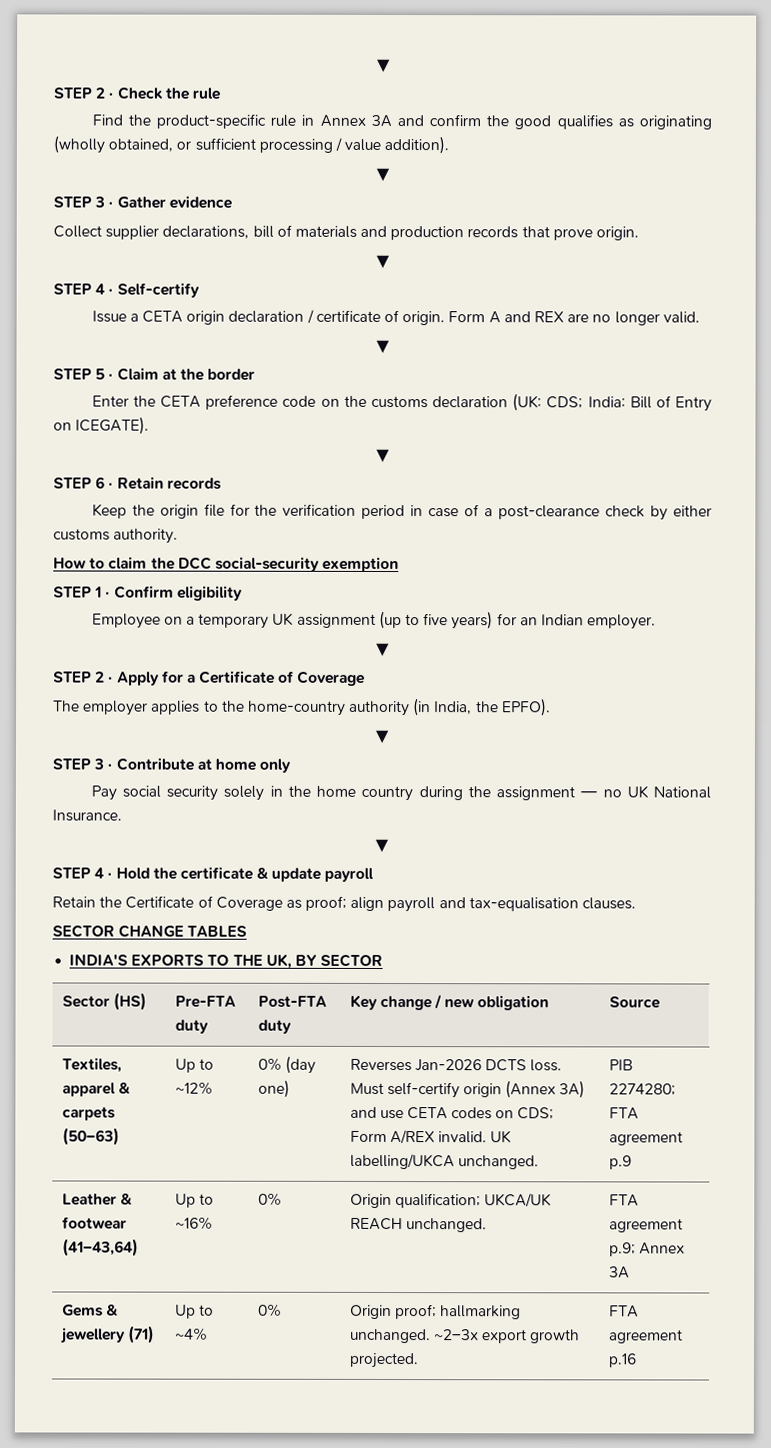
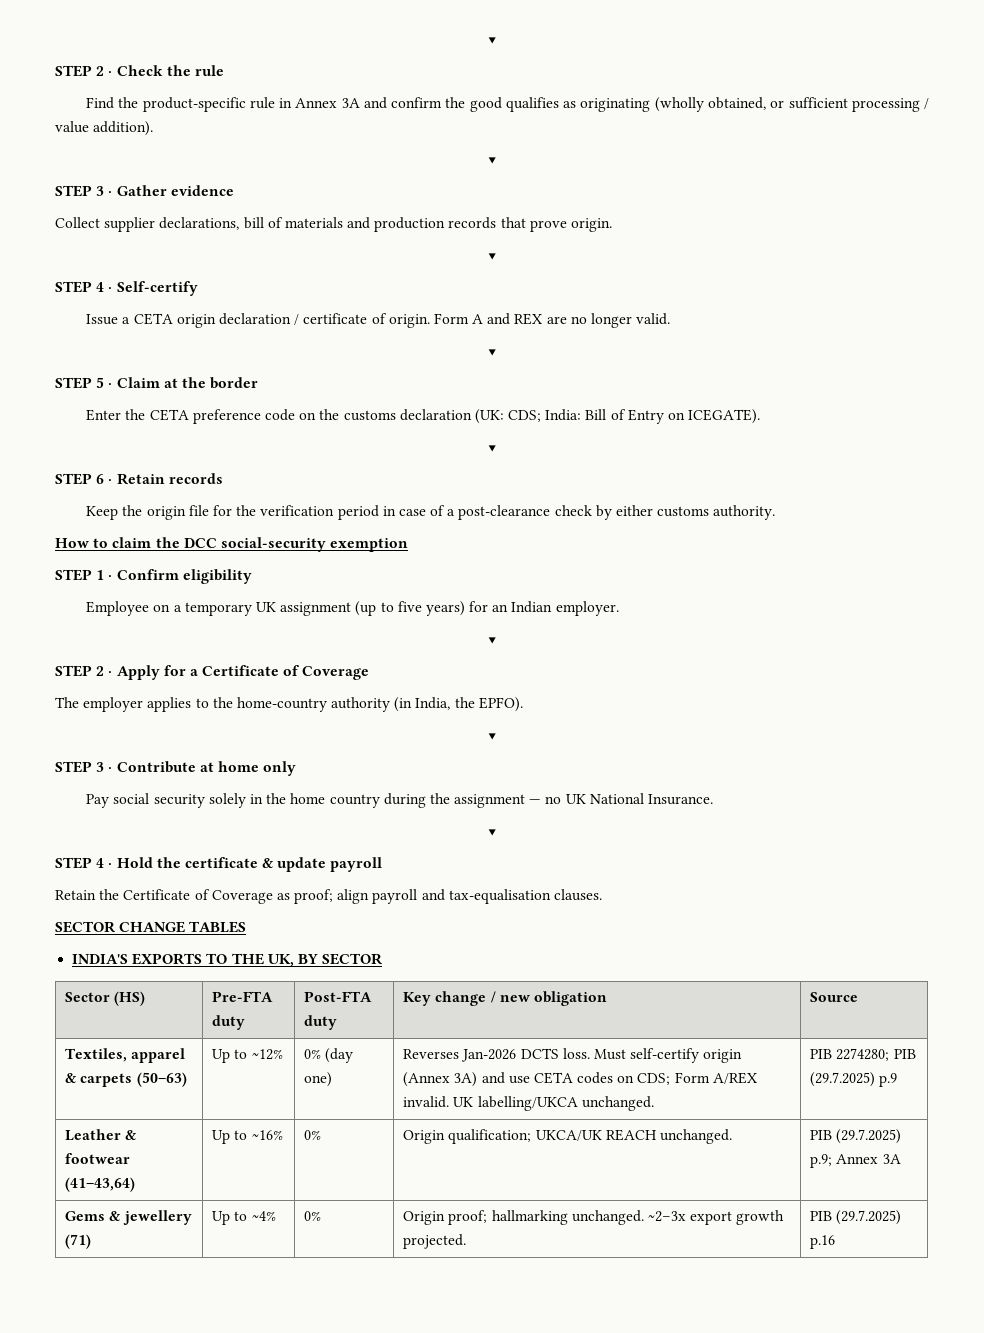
[608,1107,639,1120] [608,1131,683,1146] FTA agreement -> [893,1049,916,1059] [810,1072,876,1087] PIB (29.7.2025)
[608,1194,639,1207] [608,1218,683,1233] FTA agreement -> [810,1129,902,1144] PIB (29.7.2025)
[608,1305,639,1318] [608,1329,683,1344] FTA agreement -> [810,1210,902,1225] PIB (29.7.2025)

